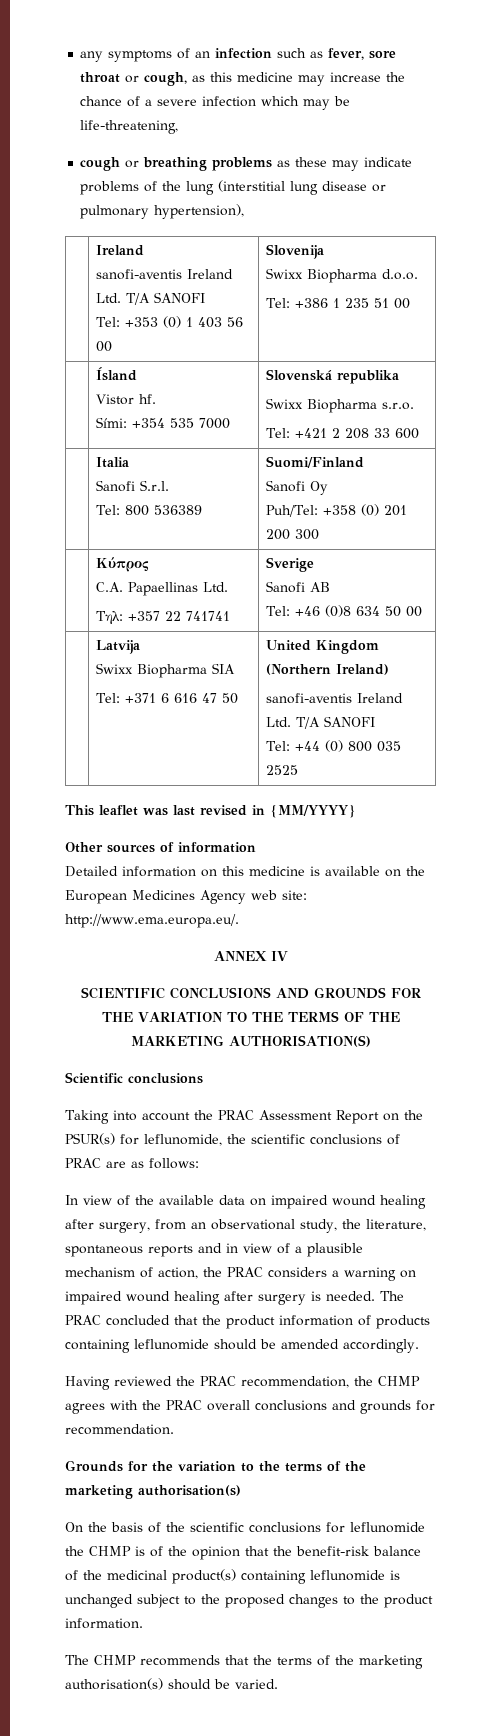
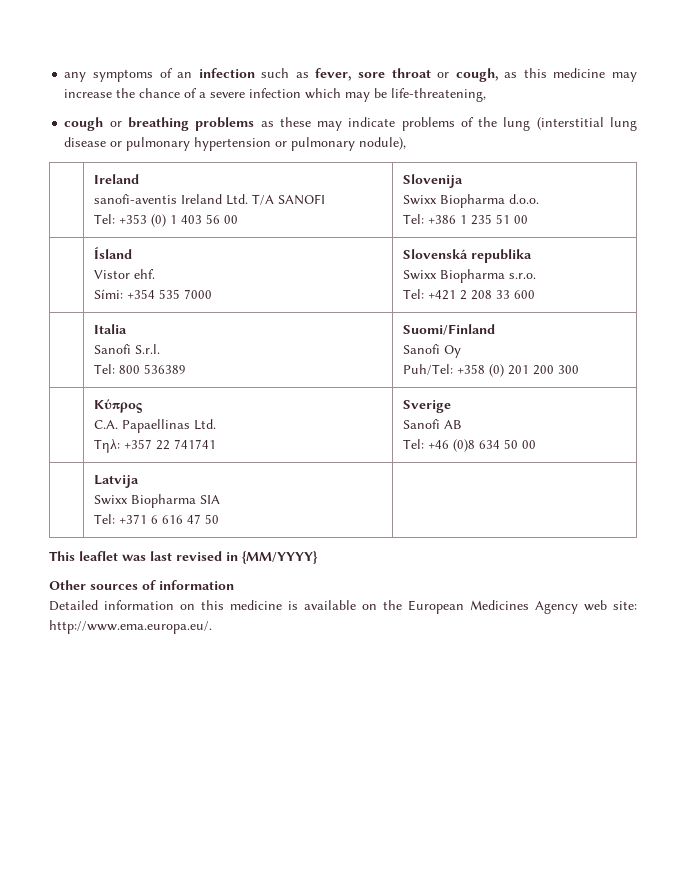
[154,204,245,219] hypertension), -> [194,137,407,151] hypertension or pulmonary nodule),
[139,394,157,404] hf. -> [134,269,156,279] ehf.
[266,640,380,654] [266,664,390,675] [266,693,404,704] [266,716,376,729] [266,740,402,752] [266,765,299,775] United Kingdom (Northern Ireland) // sanofi-aventis Ireland Ltd. T/A SANOFI // Tel: +44 (0) 800 035 2525 -> (220, 519) none
[214,951,288,961] [81,987,421,999] [101,1011,401,1022] [131,1035,372,1047] [65,1072,203,1084] [65,1110,423,1124] [65,1133,400,1146] [65,1158,199,1169] [65,1195,426,1209] [65,1219,426,1233] [65,1243,363,1257] [65,1267,416,1281] [65,1291,404,1305] [65,1315,430,1329] [65,1339,419,1353] [65,1376,420,1390] [65,1400,435,1414] [65,1424,174,1435] [65,1460,366,1472] [65,1485,241,1499] [65,1522,425,1533] [65,1546,421,1560] [65,1569,400,1584] [65,1594,433,1608] [65,1618,143,1629] [65,1655,423,1669] [65,1678,278,1690] // ANNEX IV // SCIENTIFIC CONCLUSIONS AND GROUNDS FOR THE VARIATION TO THE TERMS OF THE MARKETING AUTHORISATION(S) // Scientific conclusions // Taking into account the PRAC Assessment Report on the PSUR(s) for leflunomide, the scientific conclusions of PRAC are as follows: // In view of the available data on impaired wound healing after surgery, from an observational study, the literature, spontaneous reports and in view of a plausible mechanism of action, the PRAC considers a warning on impaired wound healing after surgery is needed. The PRAC concluded that the product information of products containing leflunomide should be amended accordingly. // Having reviewed the PRAC recommendation, the CHMP agrees with the PRAC overall conclusions and grounds for recommendation. // Grounds for the variation to the terms of the marketing authorisation(s) // On the basis of the scientific conclusions for leflunomide the CHMP is of the opinion that the benefit-risk balance of the medicinal product(s) containing leflunomide is unchanged subject to the proposed changes to the product information. // The CHMP recommends that the terms of the marketing authorisation(s) should be varied. -> (212, 627) none

